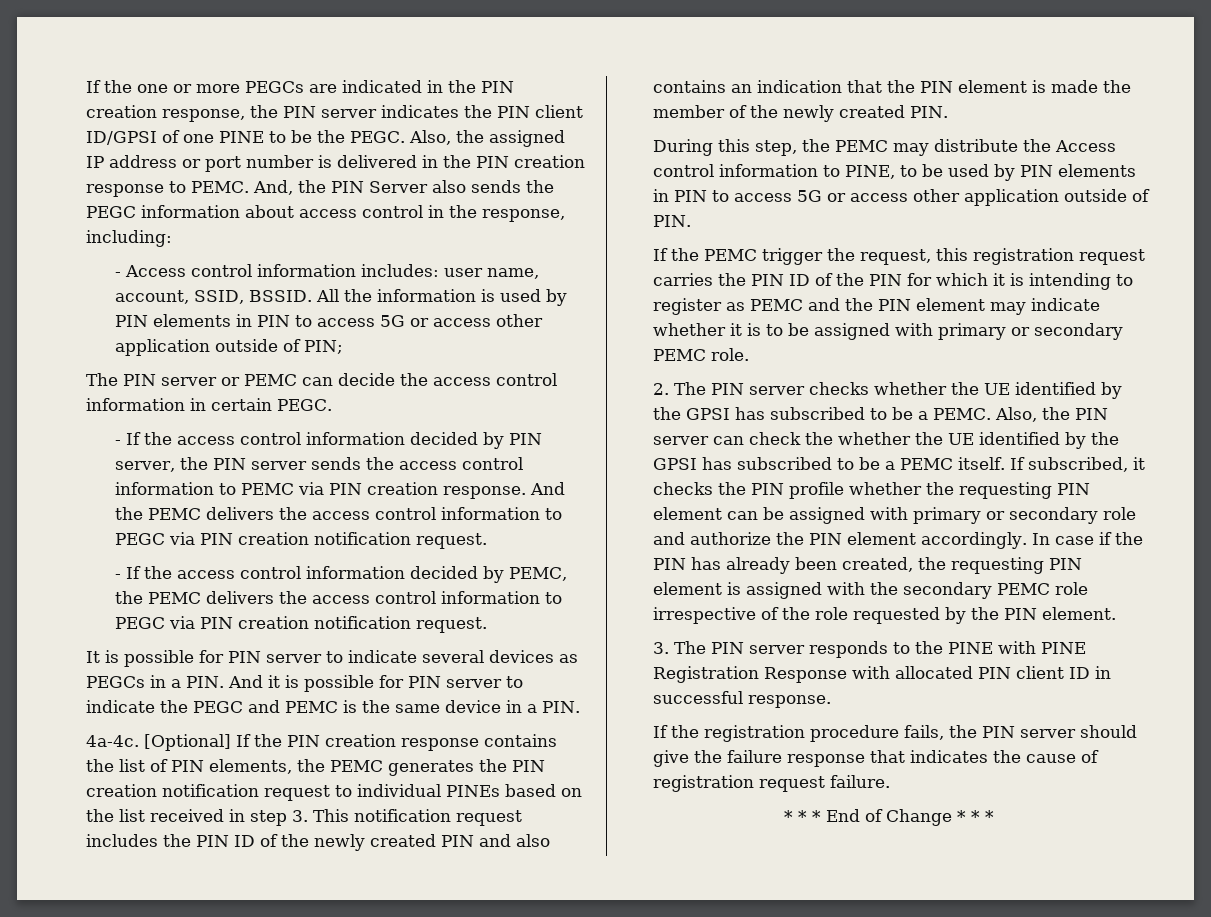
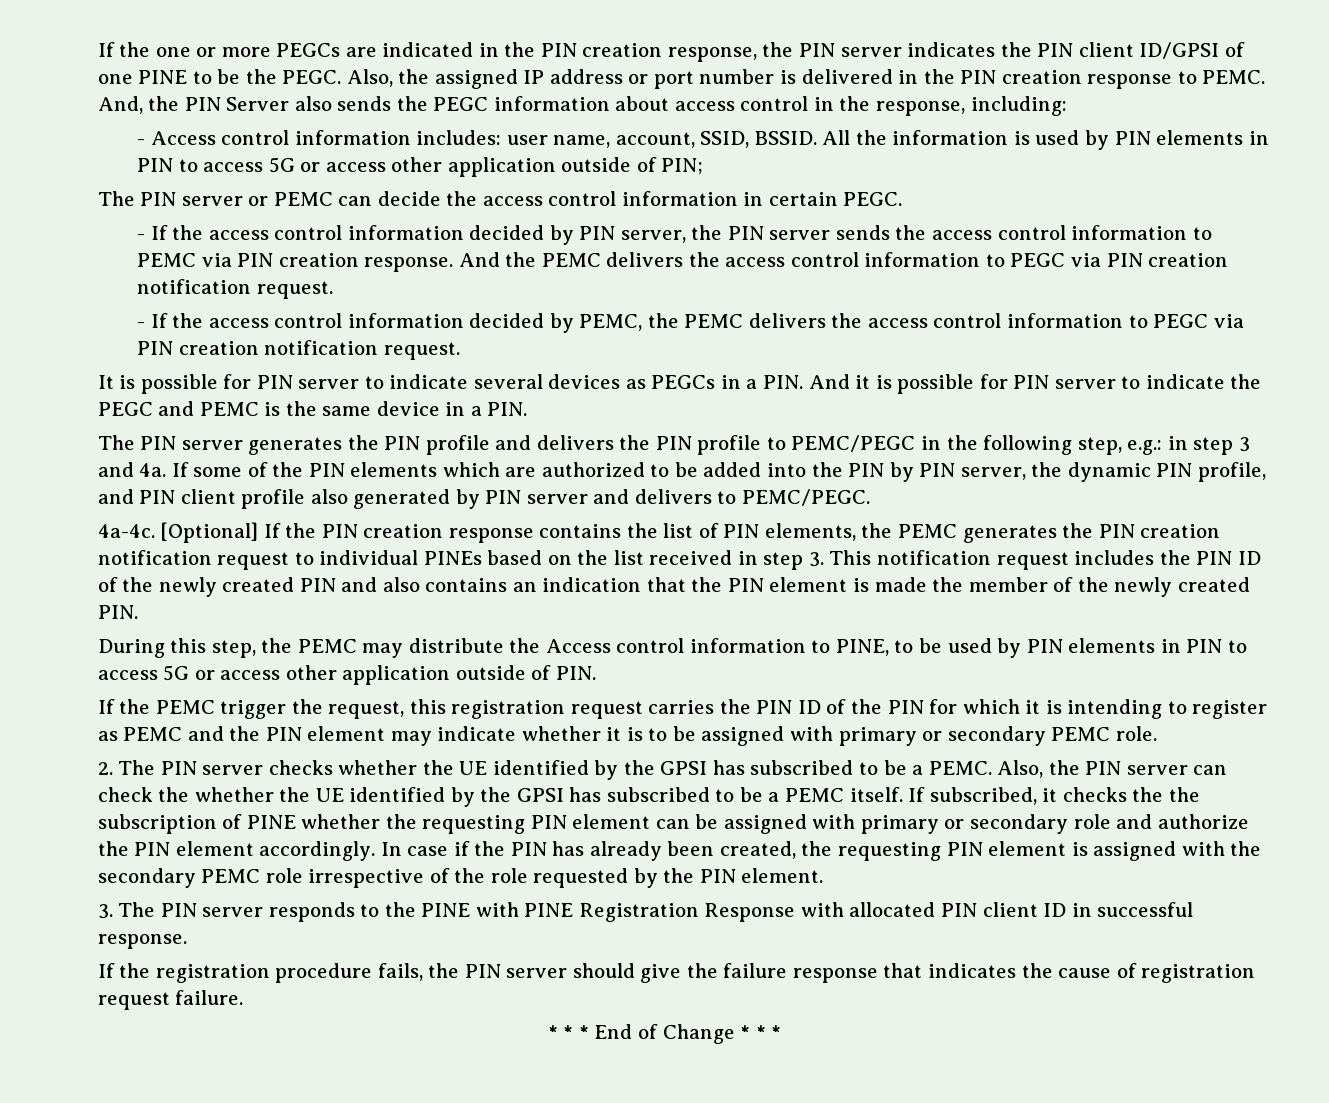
(581, 707) none -> [97,435,1250,455] [97,462,1266,482] [97,489,870,509] // The PIN server generates the PIN profile and delivers the PIN profile to PEMC/PEGC in the following step, e.g.: in step 3 and 4a. If some of the PIN elements which are authorized to be added into the PIN by PIN server, the dynamic PIN profile, and PIN client profile also generated by PIN server and delivers to PEMC/PEGC.
[751,482,845,499] PIN profile -> [1168,787,1200,802] [97,814,296,834] the subscription of PINE

